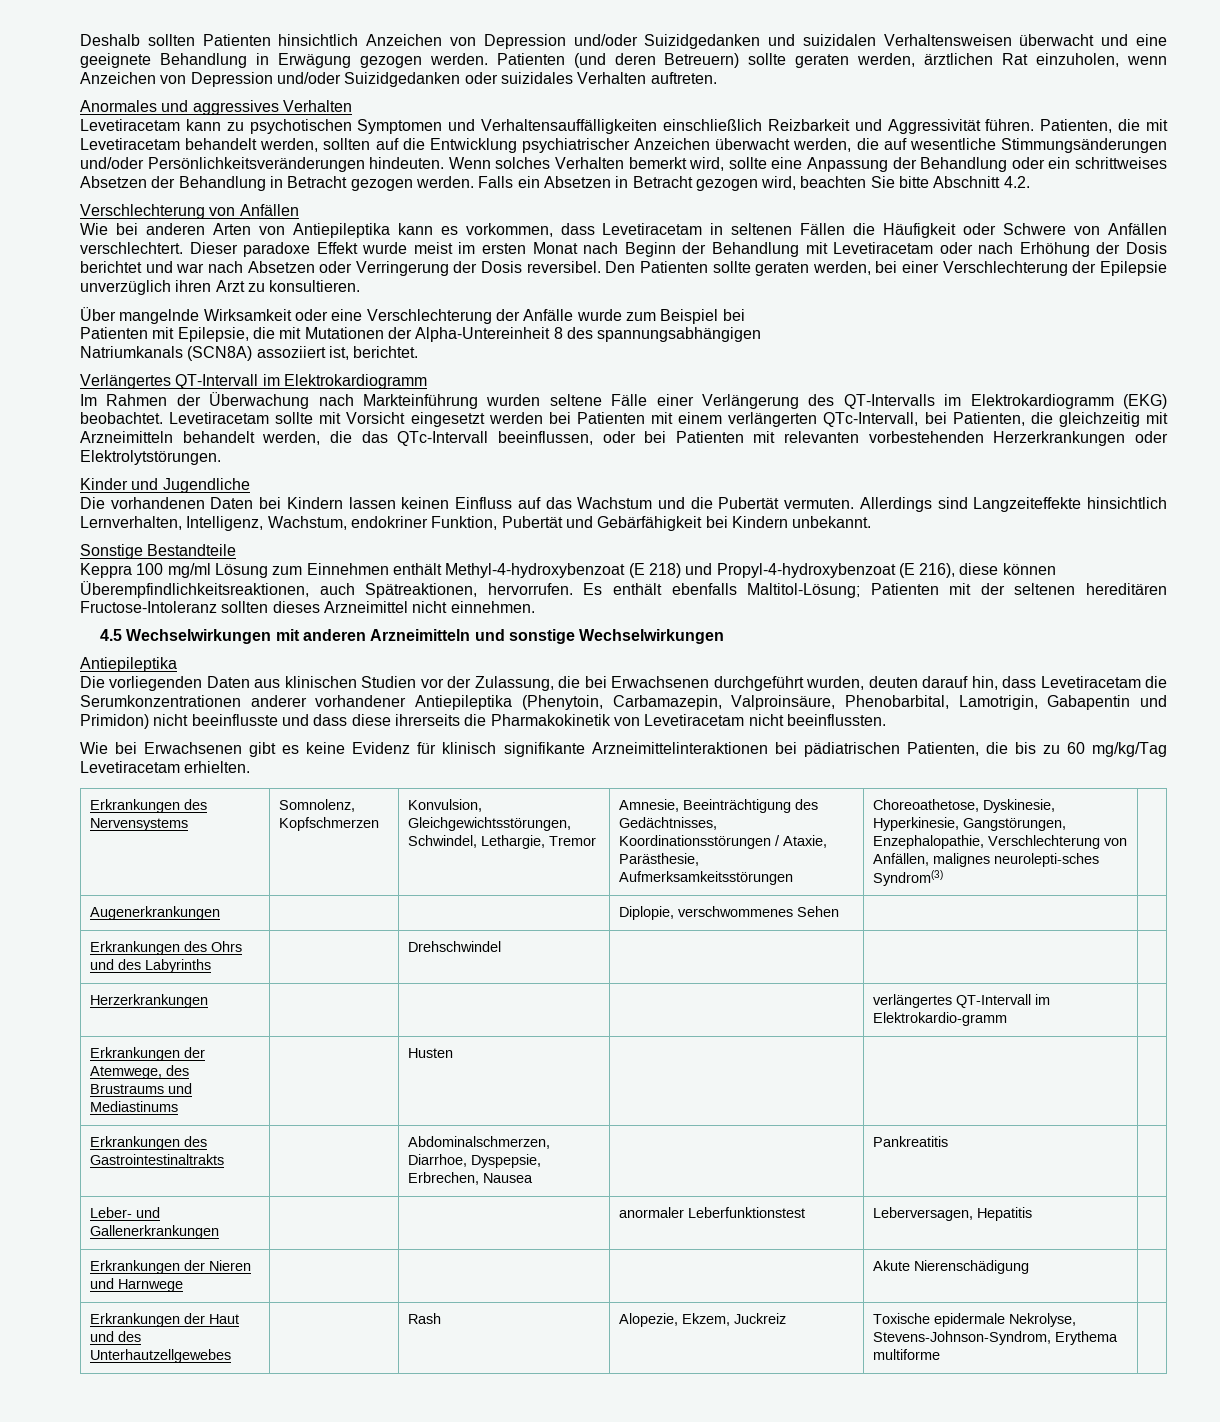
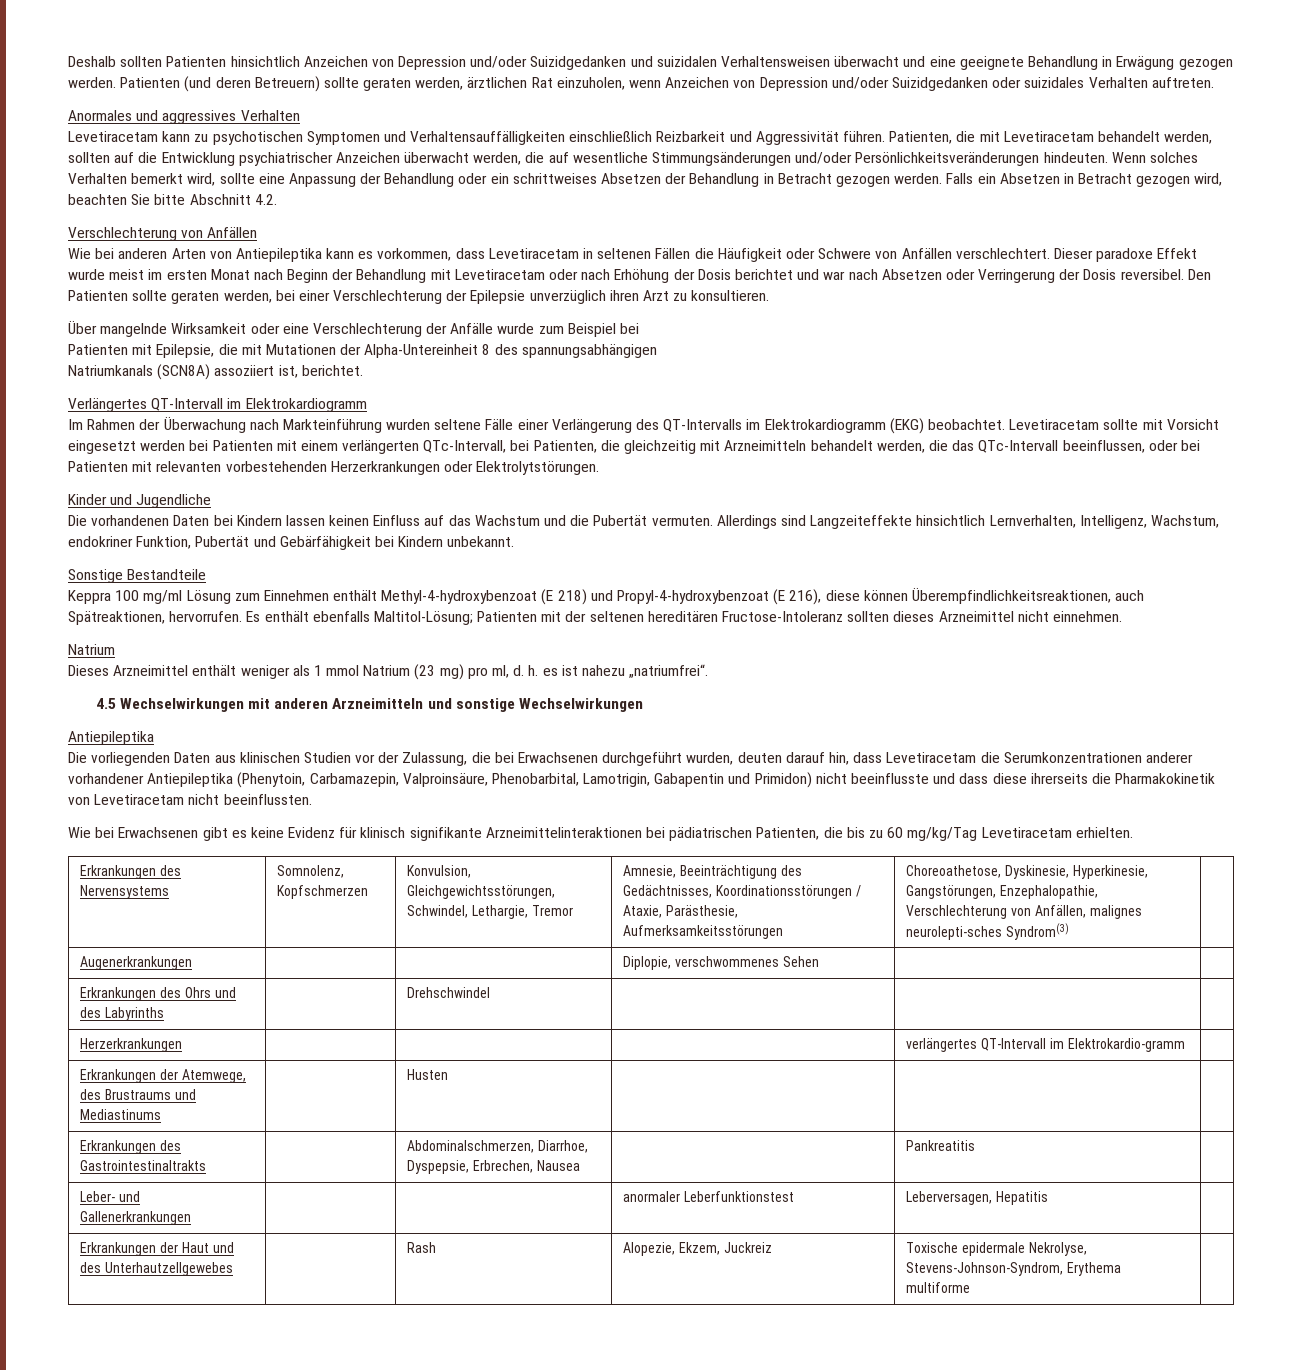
(535, 607) none -> [68,644,115,655] [68,664,709,680] // Natrium // Dieses Arzneimittel enthält weniger als 1 mmol Natrium (23 mg) pro ml, d. h. es ist nahezu „natriumfrei“.
[90,1260,252,1274] [90,1278,184,1292] [873,1260,1030,1274] // Erkrankungen der Nieren und Harnwege | | | | Akute Nierenschädigung | -> (1049, 1198) none

